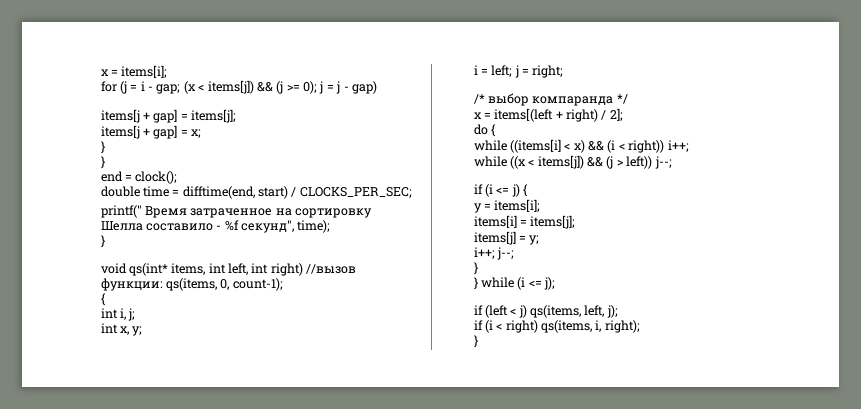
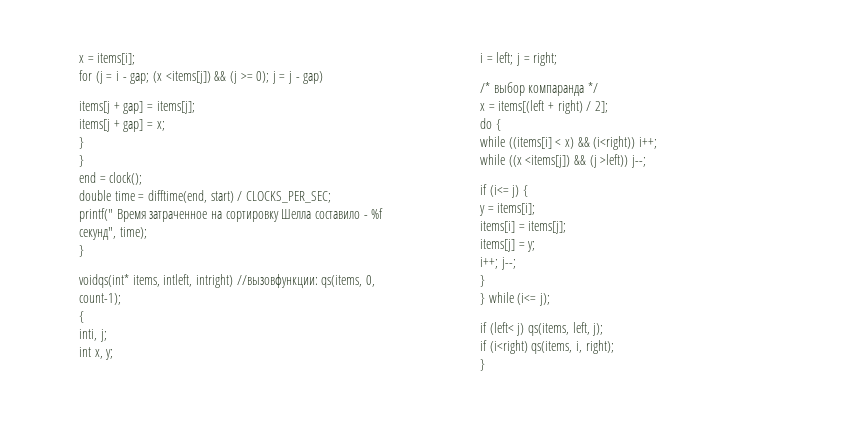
[198,80,254,94] < items[j]) -> [165,71,211,84] <items[j])
[100,263,357,276] [100,278,163,291] void qs(int* items, int left, int right) //вызов функции: -> [79,274,318,288] voidqs(int* items, intleft, intright) //вызовфункции:
[100,308,126,320] int i, -> [79,329,98,341] inti,
[607,140,665,153] (i < right)) -> [593,136,636,150] (i<right))
[528,155,653,169] < items[j]) && (j > left)) -> [525,154,629,168] <items[j]) && (j >left))
[484,184,510,197] (i <= -> [489,185,509,197] (i<=
[517,277,556,290] [473,305,517,318] (i <= j); // if (left < -> [517,293,551,306] [480,322,514,335] (i<= j); // if (left<
[484,320,538,333] (i < right) -> [489,340,528,354] (i<right)

